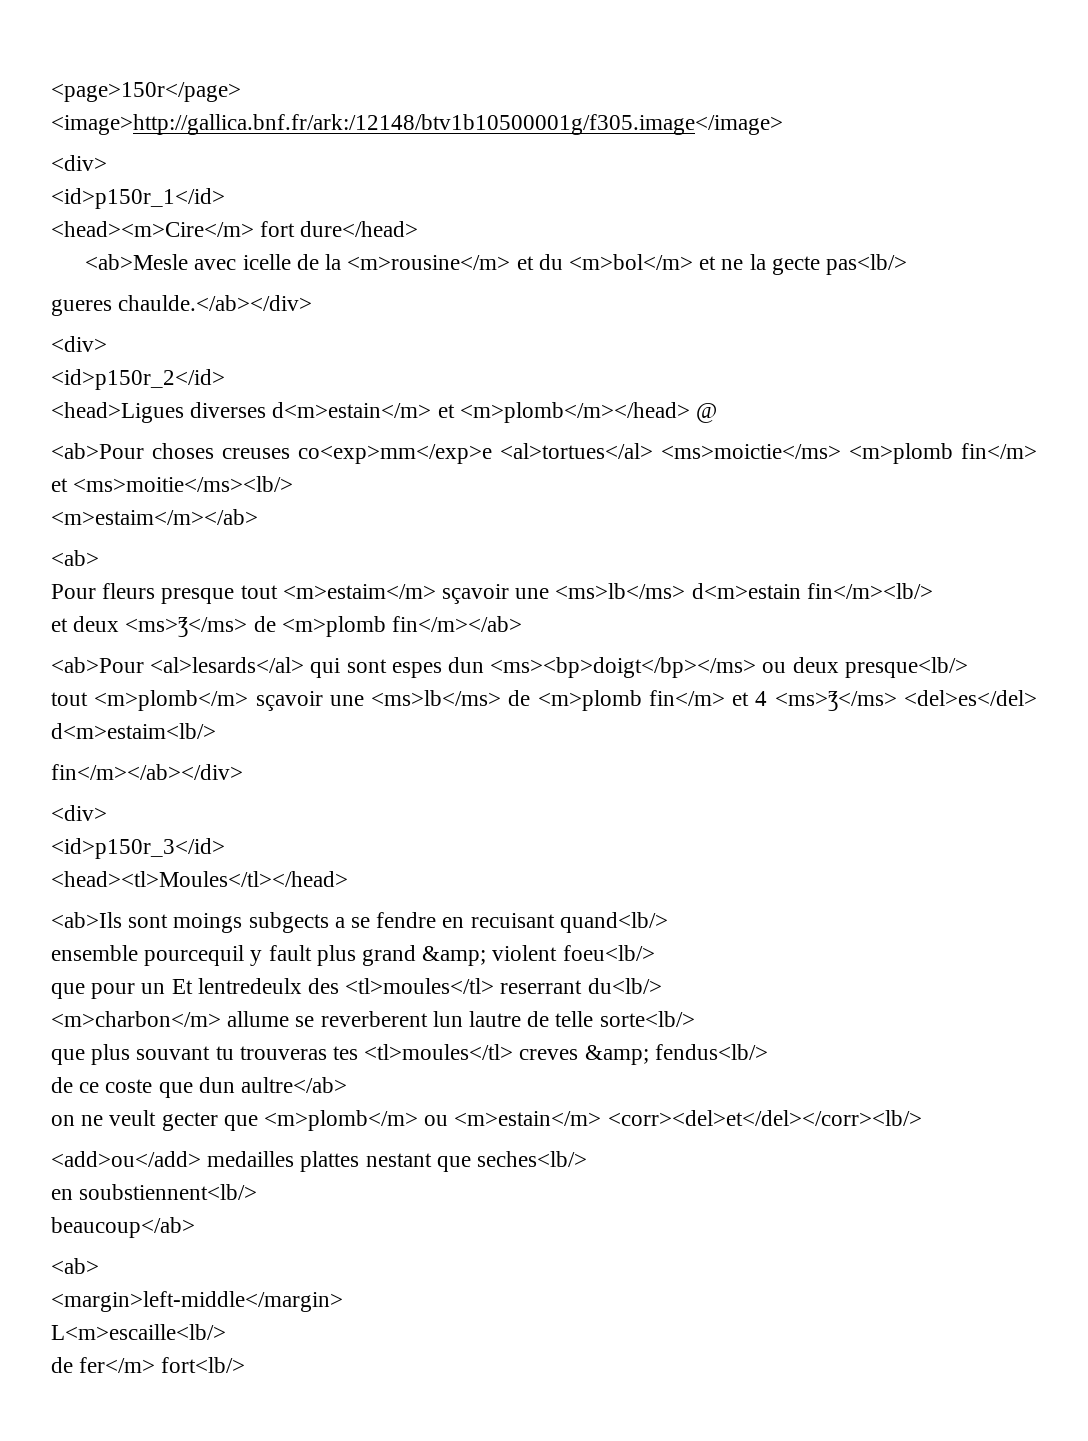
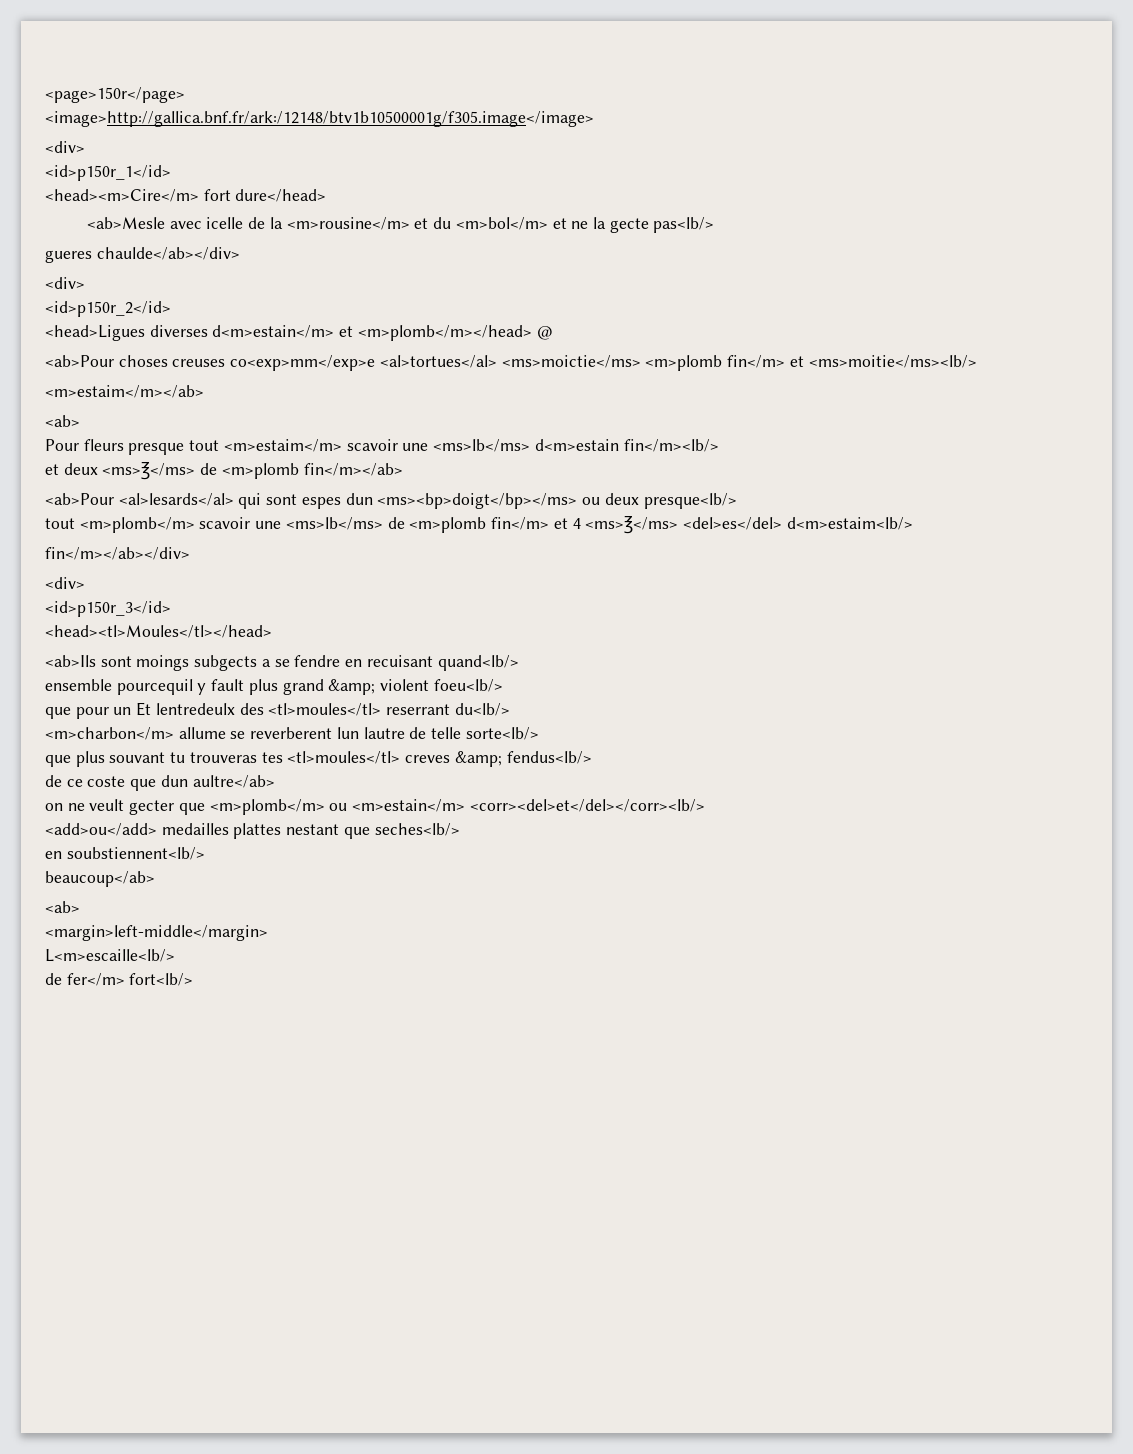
[118,295,313,311] chaulde.</ab></div> -> [96,247,240,260] chaulde</ab></div>
[442,584,510,604] sçavoir -> [346,439,398,451] scavoir
[255,691,323,711] sçavoir -> [199,517,251,529] scavoir

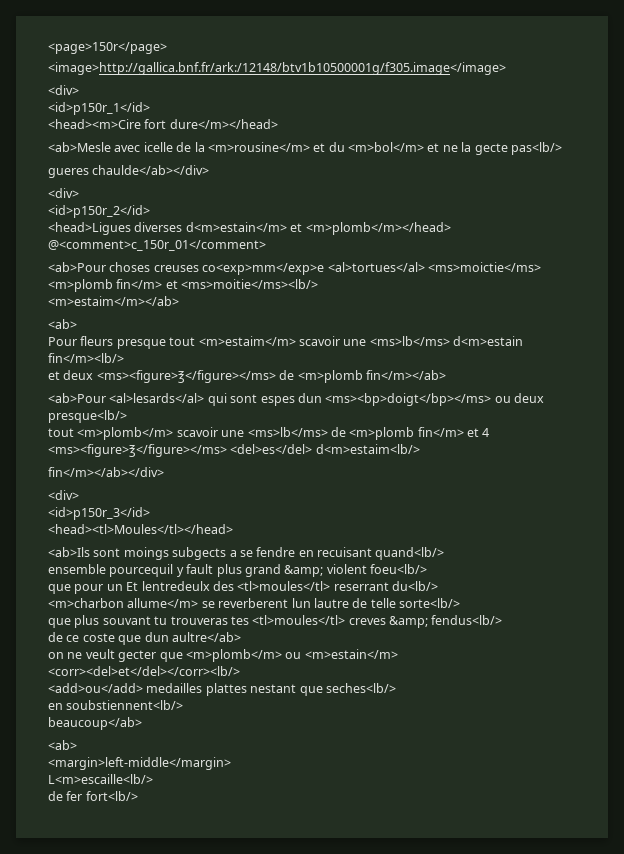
[45,189,327,202] <head><m>Cire</m> fort dure</head> -> [48,119,278,129] <head><m>Cire fort dure</m></head>
[536,326,553,340] @ -> [48,240,266,251] @<comment>c_150r_01</comment>
[102,462,196,480] <ms>℥</ms> -> [96,370,276,383] <ms><figure>℥</figure></ms>
[585,516,679,534] <ms>℥</ms> -> [48,444,227,457] <ms><figure>℥</figure></ms>
[45,727,226,740] <m>charbon</m> allume -> [48,598,199,608] <m>charbon allume</m>
[66,973,125,986] fer</m> -> [66,791,83,801] fer

